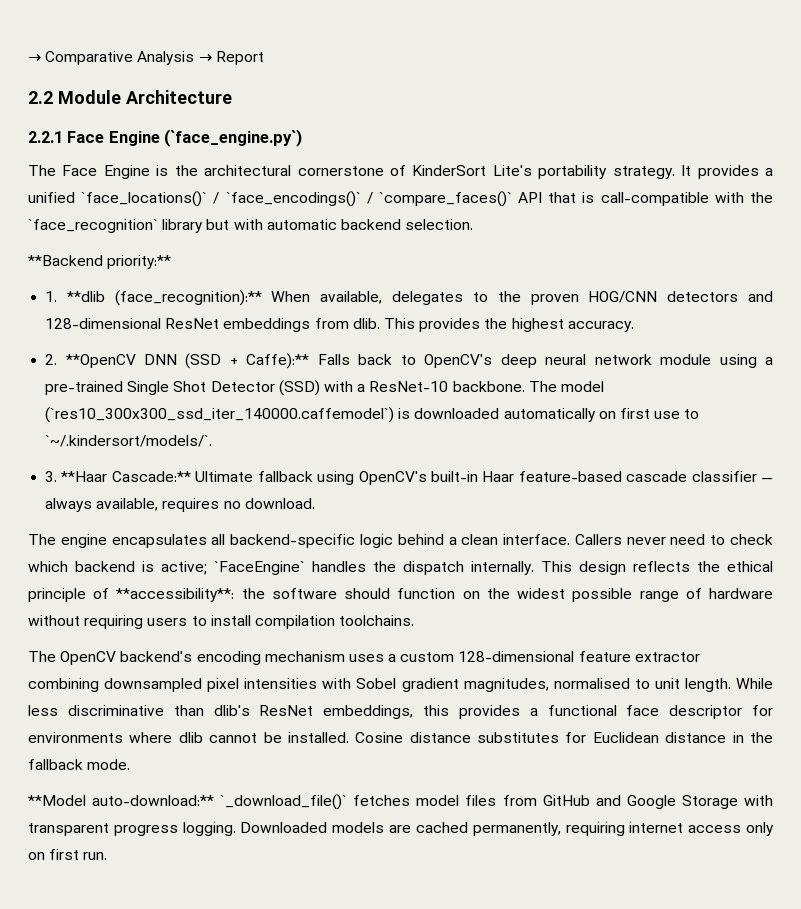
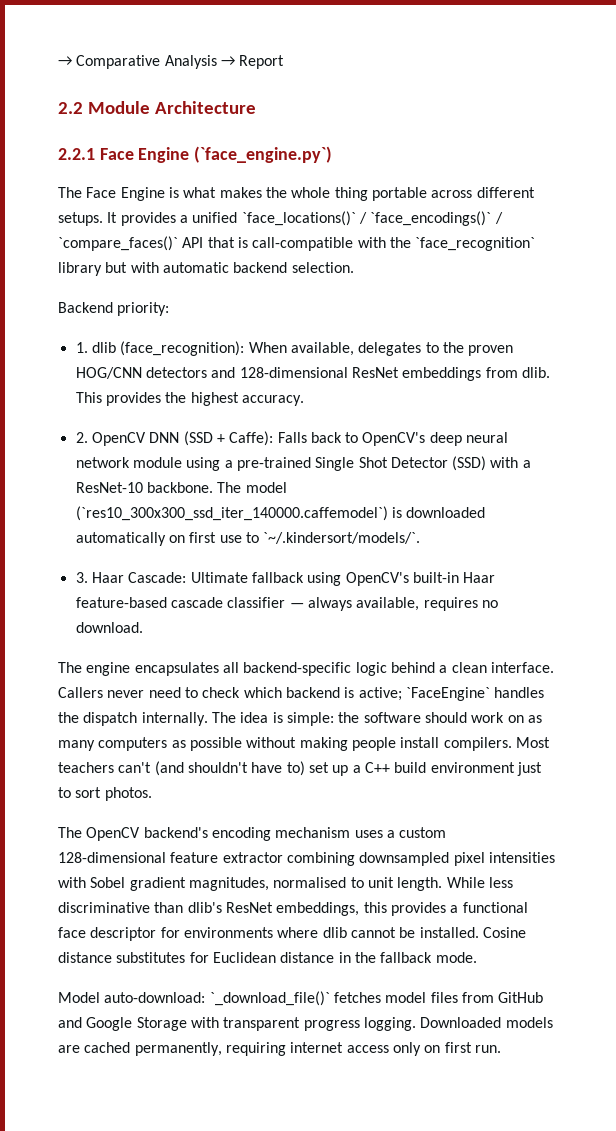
[174,165,675,179] the architectural cornerstone of KinderSort Lite's portability strategy. -> [183,187,535,201] [58,212,103,226] what makes the whole thing portable across different setups.
[28,255,172,269] **Backend priority:** -> [58,302,170,316] Backend priority:
[66,290,262,306] **dlib (face_recognition):** -> [91,341,245,356] dlib (face_recognition):
[65,354,136,368] **OpenCV -> [91,432,146,446] OpenCV
[246,353,310,369] Caffe):** -> [229,431,274,446] Caffe):
[61,471,191,482] **Haar Cascade:** -> [91,572,187,583] Haar Cascade:
[541,561,773,575] [28,588,774,602] [28,615,415,629] This design reflects the ethical principle of **accessibility**: the software should function on the widest possible range of hardware without requiring users to install compilation toolchains. -> [211,712,542,726] [58,737,550,751] [58,761,542,776] [58,787,152,801] The idea is simple: the software should work on as many computers as possible without making people install compilers. Most teachers can't (and shouldn't have to) set up a C++ build environment just to sort photos.
[28,795,215,806] **Model auto-download:** -> [58,992,206,1003] Model auto-download:

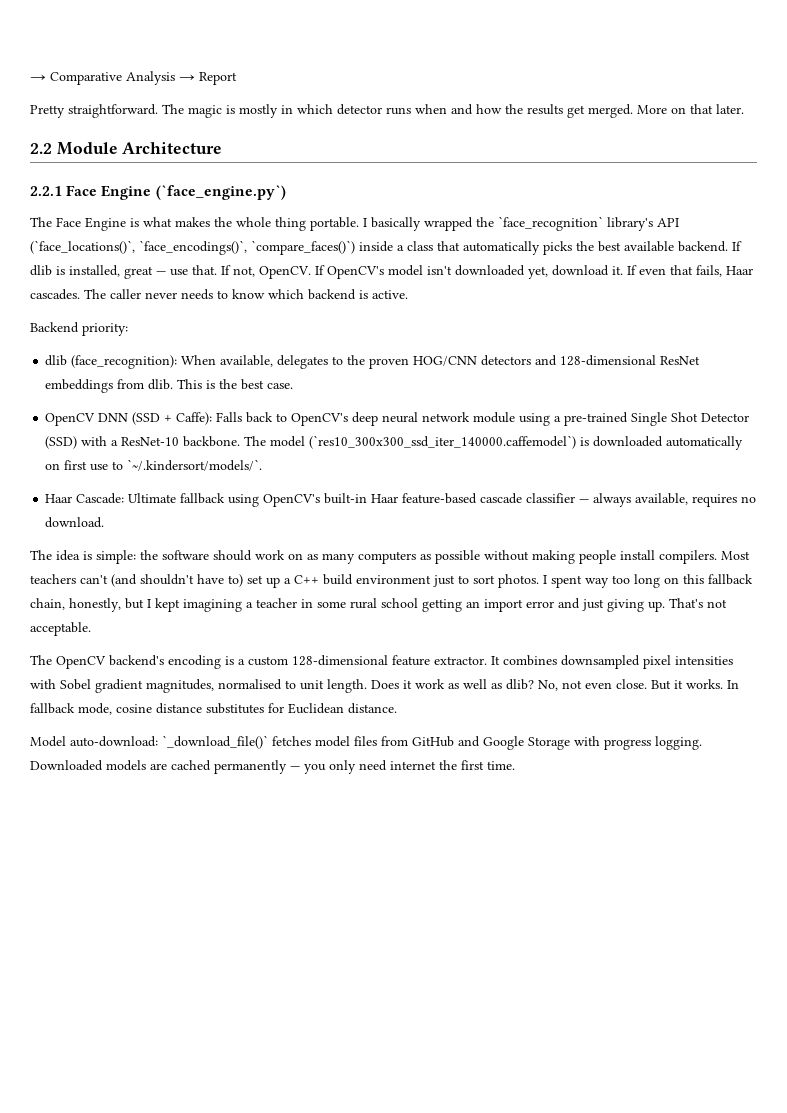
(285, 62) none -> [30,104,744,118] // Pretty straightforward. The magic is mostly in which detector runs when and how the results get merged. More on that later.
[371,187,535,201] [58,211,503,226] [58,236,536,251] [58,262,354,276] portable across different setups. It provides a unified `face_locations()` / `face_encodings()` / `compare_faces()` API that is call-compatible with the `face_recognition` library but with automatic backend selection. -> [310,216,679,231] [30,240,742,255] [30,265,753,279] [30,289,408,300] portable. I basically wrapped the `face_recognition` library's API (`face_locations()`, `face_encodings()`, `compare_faces()`) inside a class that automatically picks the best available backend. If dlib is installed, great — use that. If not, OpenCV. If OpenCV's model isn't downloaded yet, download it. If even that fails, Haar cascades. The caller never needs to know which backend is active.
[75,342,88,353] 1. -> (128, 329) none
[105,392,304,406] [75,432,88,443] provides the highest accuracy. // 2. -> [206,379,294,390] is the best case. //
[75,572,88,583] 3. -> (263, 465) none
[86,662,554,676] [58,687,545,701] [58,712,236,726] engine encapsulates all backend-specific logic behind a clean interface. Callers never need to check which backend is active; `FaceEngine` handles the dispatch internally. The -> (52, 555) none
(152, 794) none -> [543,574,753,588] [30,598,727,612] [30,622,91,636] I spent way too long on this fallback chain, honestly, but I kept imagining a teacher in some rural school getting an import error and just giving up. That's not acceptable.
[275,827,383,838] mechanism uses -> [225,656,234,665] is
[222,852,355,866] extractor combining -> [434,655,557,666] extractor. It combines
[446,877,513,888] [58,902,528,916] [58,927,526,941] [58,952,477,963] While less discriminative than dlib's ResNet embeddings, this provides a functional face descriptor for environments where dlib cannot be installed. Cosine distance substitutes for Euclidean distance in the fallback mode. -> [371,679,739,691] [30,703,397,715] Does it work as well as dlib? No, not even close. But it works. In fallback mode, cosine distance substitutes for Euclidean distance.
[223,1017,301,1031] transparent -> (600, 741) none
[134,1042,501,1056] permanently, requiring internet access only on first run. -> [214,760,515,774] permanently — you only need internet the first time.

